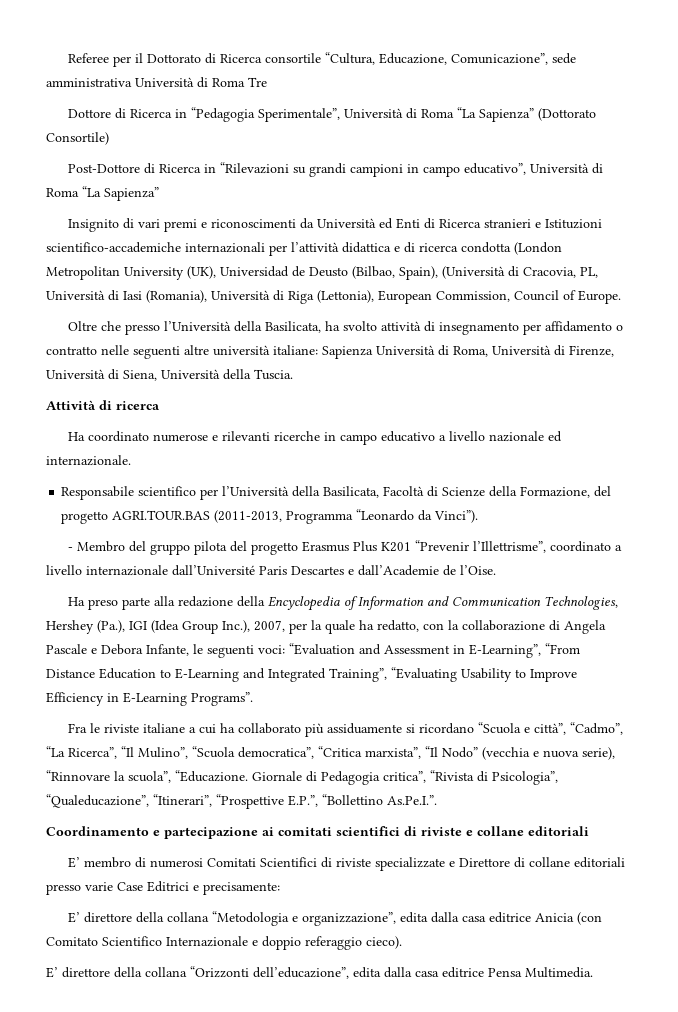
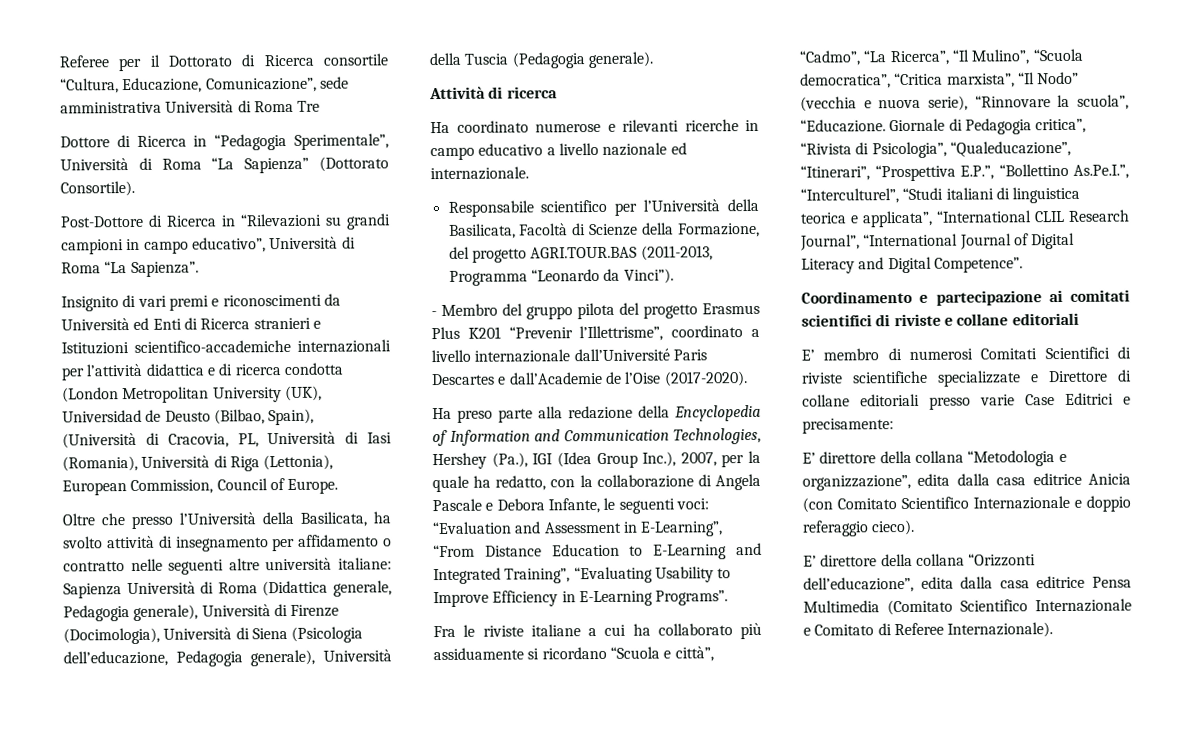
[46,132,109,145] Consortile) -> [60,180,135,197] Consortile).
[104,187,159,201] Sapienza” -> [130,261,199,278] Sapienza”.
[453,345,614,357] [46,369,293,381] Roma, Università di Firenze, Università di Siena, Università della Tuscia. -> [217,580,392,597] [63,603,340,622] [63,626,364,645] [63,649,393,667] [429,51,654,69] Roma (Didattica generale, Pedagogia generale), Università di Firenze (Docimologia), Università di Siena (Psicologia dell’educazione, Pedagogia generale), Università della Tuscia (Pedagogia generale).
[460,565,496,575] l’Oise. -> [624,371,748,387] l’Oise (2017-2020).
[216,794,284,809] “Prospettive -> [874,164,956,182] “Prospettiva
[387,795,437,805] As.Pe.I.”. -> [1073,164,1129,179] [800,186,1081,204] [800,209,1130,228] [800,232,1076,251] [801,256,1023,274] As.Pe.I.”, “Interculturel”, “Studi italiani di linguistica teorica e applicata”, “International CLIL Research Journal”, “International Journal of Digital Literacy and Digital Competence”.
(372, 862) none -> [852,370,928,384] scientifiche
[525,967,593,978] Multimedia. -> [803,598,1132,616] [803,622,1054,638] Multimedia (Comitato Scientifico Internazionale e Comitato di Referee Internazionale).

